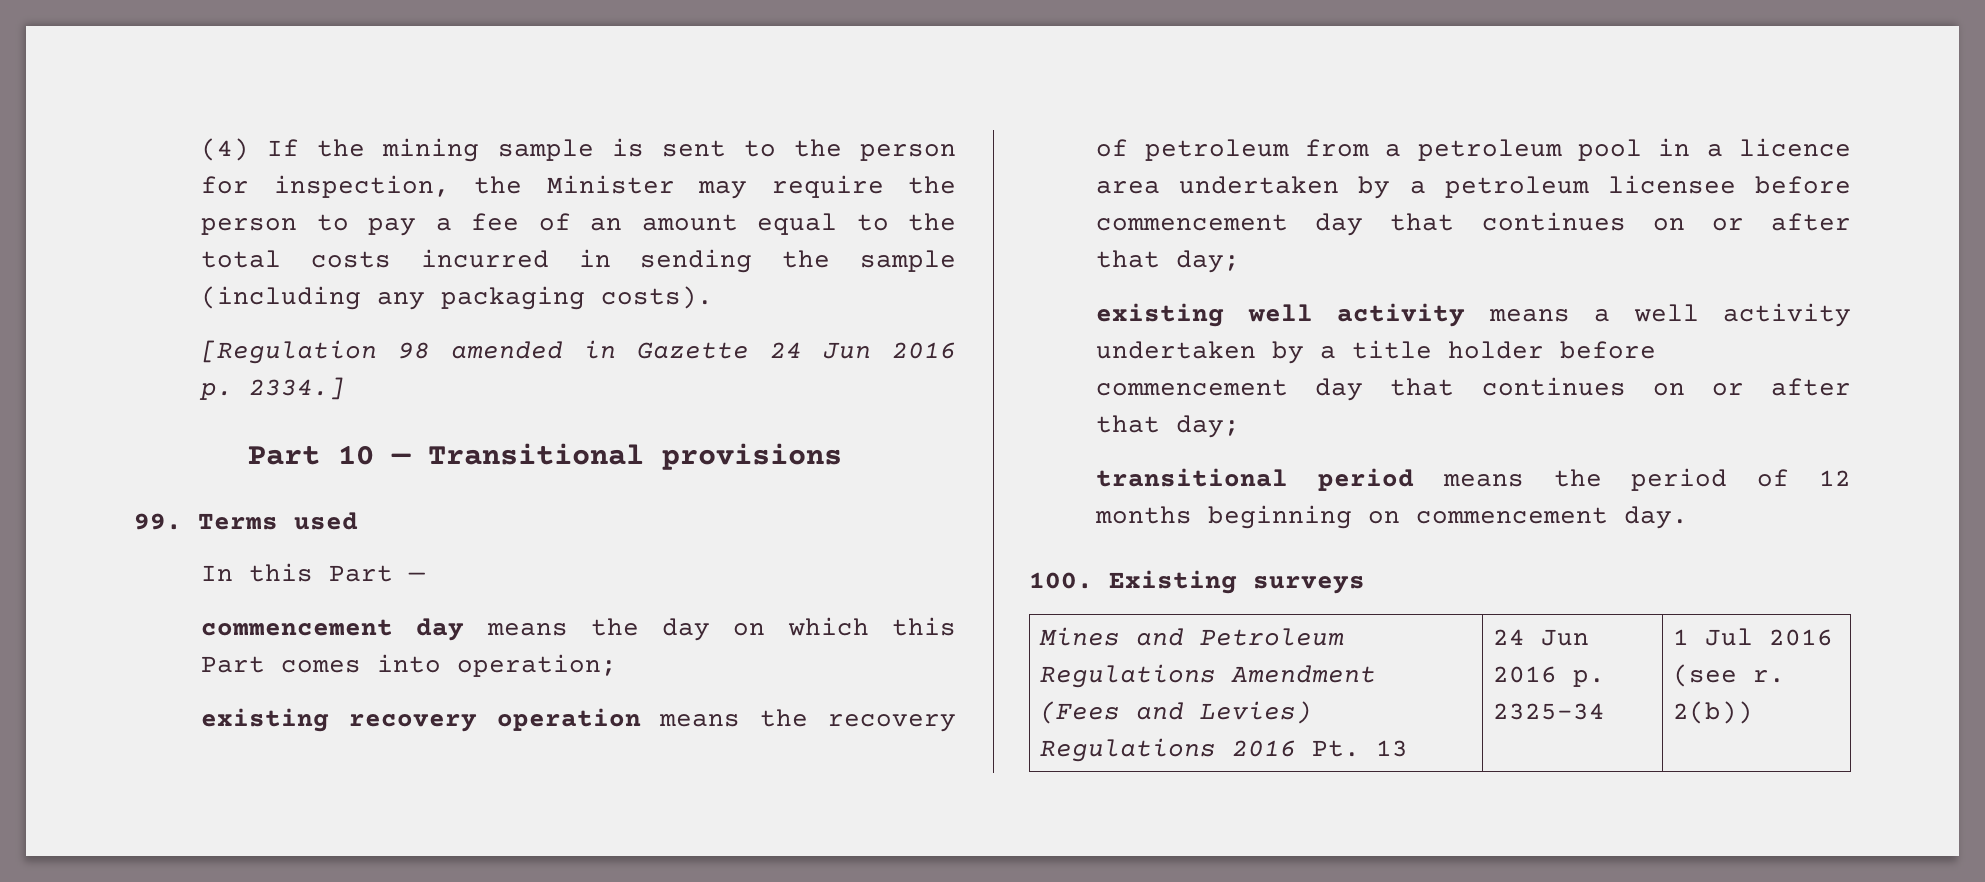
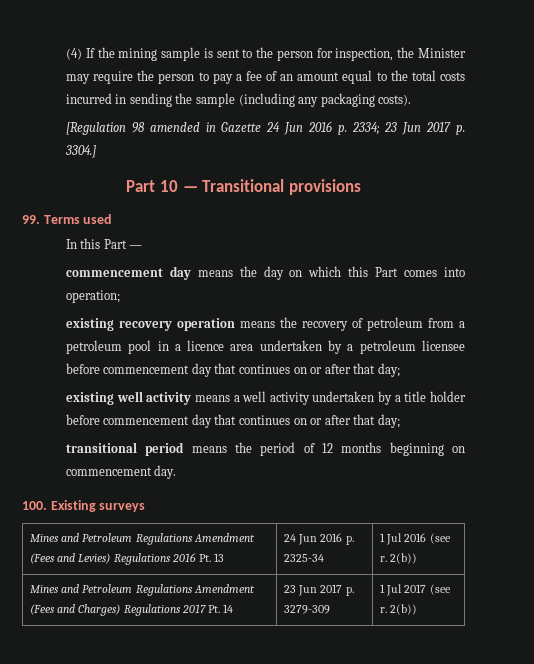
[249,377,346,400] 2334.] -> [351,122,465,135] [64,145,96,158] 2334; 23 Jun 2017 p. 3304.]
(1754, 712) none -> [30,584,255,596] [30,604,233,616] [284,584,354,596] [284,605,331,614] [380,584,451,596] [380,604,418,615] // Mines and Petroleum Regulations Amendment (Fees and Charges) Regulations 2017 Pt. 14 | 23 Jun 2017 p. 3279-309 | 1 Jul 2017 (see r. 2(b))

